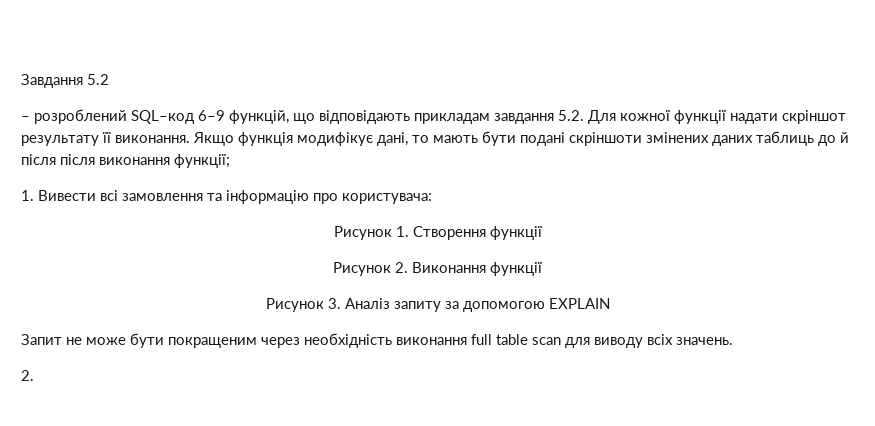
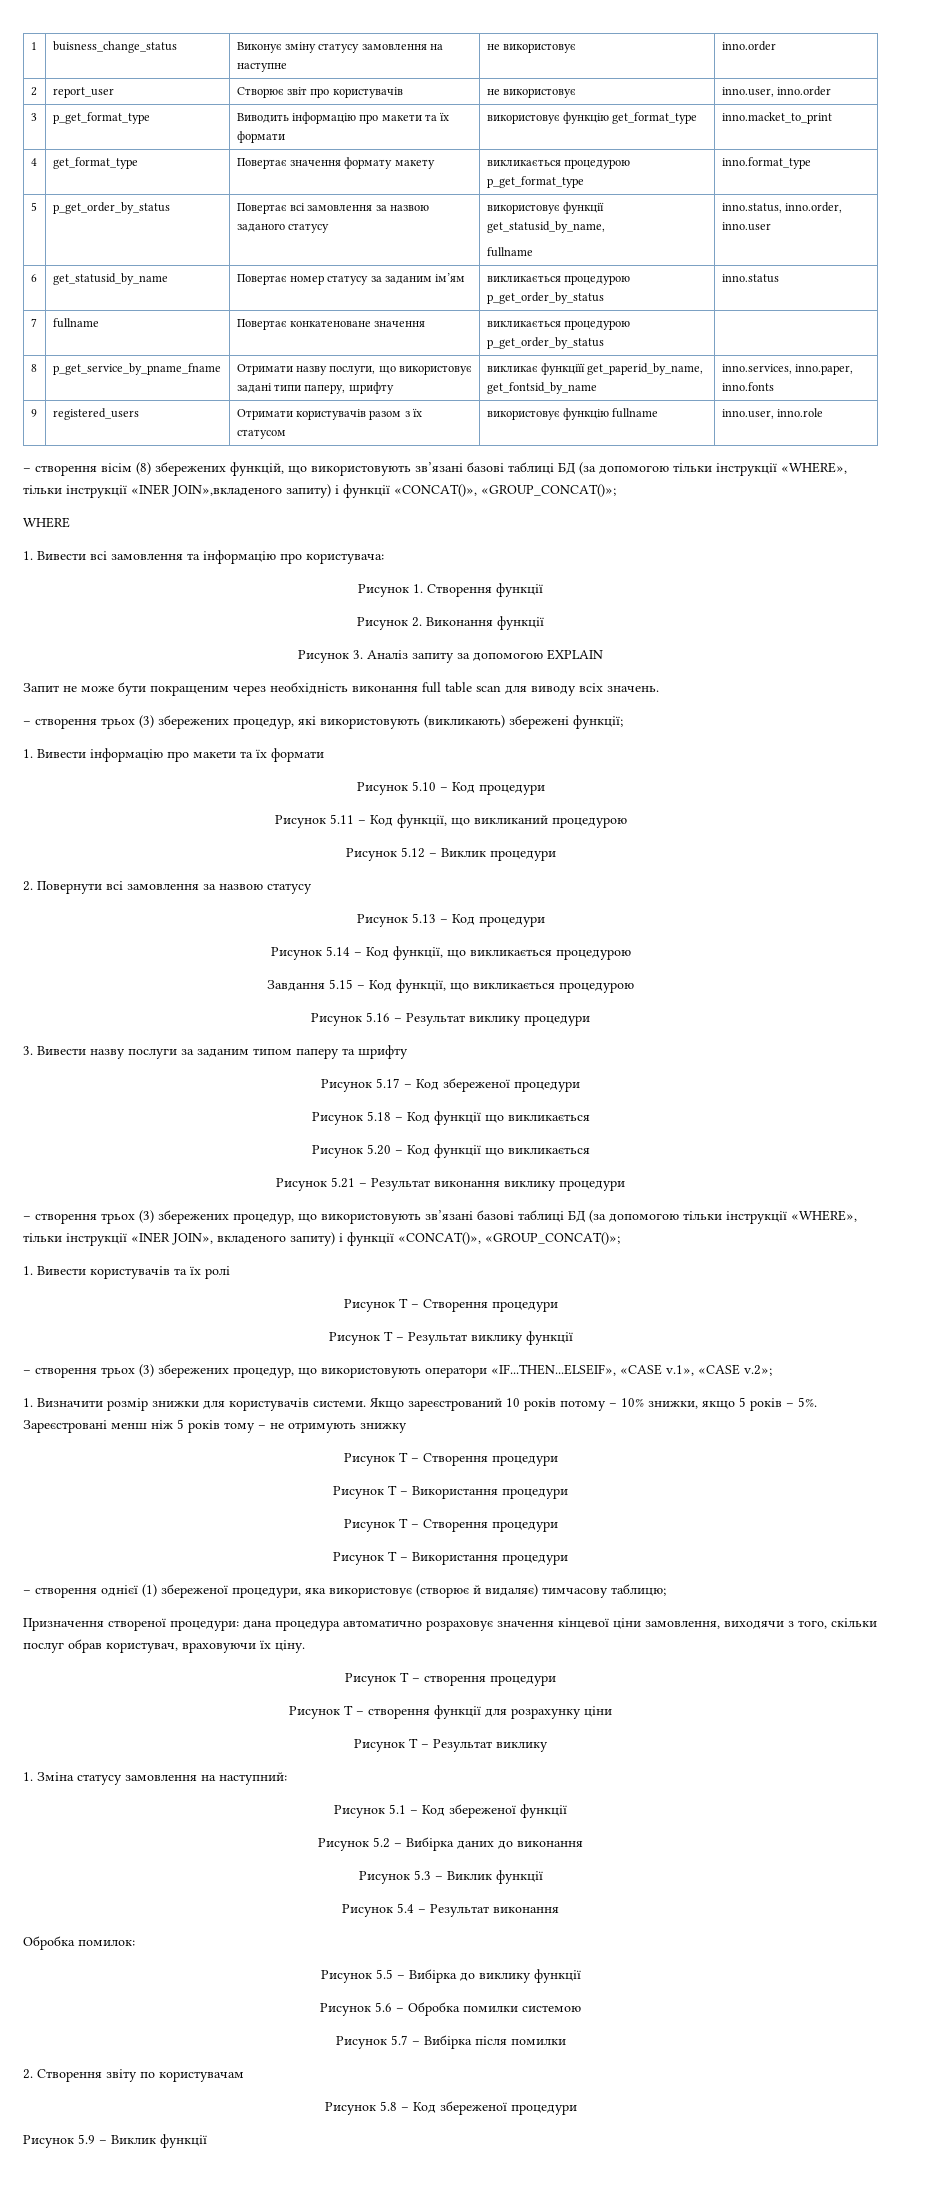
[21,74,109,88] [21,109,846,124] [21,131,849,146] [21,154,230,168] Завдання 5.2 // – розроблений SQL–код 6–9 функцій, що відповідають прикладам завдання 5.2. Для кожної функції надати скріншот результату її виконання. Якщо функція модифікує дані, то мають бути подані скріншоти змінених даних таблиць до й після після виконання функції; -> [30,42,37,50] [52,41,177,53] [236,42,444,53] [236,62,287,72] [486,43,576,53] [721,41,776,51] [30,87,37,96] [52,87,114,98] [236,87,403,98] [486,88,576,98] [721,86,831,97] [30,113,37,121] [52,112,150,124] [236,112,450,124] [236,131,285,143] [486,112,698,124] [721,112,832,124] [30,158,37,166] [52,157,138,169] [236,157,435,169] [486,159,630,169] [486,176,584,188] [721,157,811,169] [30,202,37,211] [52,202,170,214] [236,203,430,214] [236,223,329,233] [486,202,604,214] [486,221,605,233] [486,247,533,257] [721,202,842,213] [721,222,771,231] [30,274,37,282] [52,273,168,285] [236,273,466,285] [486,275,630,285] [486,292,604,304] [721,274,779,283] [30,318,37,327] [52,318,99,328] [236,319,426,330] [486,320,630,330] [486,337,604,349] [30,364,37,372] [52,363,221,375] [236,364,473,375] [236,382,394,394] [486,363,704,375] [486,382,597,394] [721,364,853,375] [721,382,774,391] [30,409,37,417] [52,408,139,420] [236,408,423,420] [236,429,286,439] [486,408,659,420] [721,408,823,419] [23,462,847,476] [23,484,616,498] [23,517,70,528] 1 | buisness_change_status | Виконує зміну статусу замовлення на наступне | не використовує | inno.order // 2 | report_user | Створює звіт про користувачів | не використовує | inno.user, inno.order // 3 | p_get_format_type | Виводить інформацію про макети та їх формати | використовує функцію get_format_type | inno.macket_to_print // 4 | get_format_type | Повертає значення формату макету | викликається процедурою p_get_format_type | inno.format_type // 5 | p_get_order_by_status | Повертає всі замовлення за назвою заданого статусу | використовує функції get_statusid_by_name, // fullname | inno.status, inno.order, inno.user // 6 | get_statusid_by_name | Повертає номер статусу за заданим ім’ям | викликається процедурою p_get_order_by_status | inno.status // 7 | fullname | Повертає конкатеноване значення | викликається процедурою p_get_order_by_status | // 8 | p_get_service_by_pname_fname | Отримати назву послуги, що використовує задані типи паперу, шрифту | викликає функціїї get_paperid_by_name, get_fontsid_by_name | inno.services, inno.paper, inno.fonts // 9 | registered_users | Отримати користувачів разом з їх статусом | використовує функцію fullname | inno.user, inno.role // – створення вісім (8) збережених функцій, що використовують зв’язані базові таблиці БД (за допомогою тільки інструкції «WHERE», тільки інструкції «INER JOIN»,вкладеного запиту) і функції «CONCAT()», «GROUP_CONCAT()»; // WHERE
[21,370,34,381] 2. -> [23,715,623,729] [23,748,324,762] [356,781,545,795] [274,814,627,828] [345,847,556,861] [23,881,312,894] [356,913,545,927] [270,946,631,960] [267,979,634,993] [311,1012,590,1026] [23,1045,408,1059] [321,1078,580,1092] [311,1111,590,1125] [311,1144,590,1158] [276,1177,625,1191] [23,1210,857,1224] [23,1232,620,1246] [23,1266,230,1279] [343,1298,558,1312] [328,1331,573,1345] [23,1364,772,1378] [23,1397,817,1411] [23,1419,407,1433] [343,1452,558,1466] [333,1485,568,1499] [343,1518,558,1532] [333,1551,568,1565] [23,1584,666,1598] [23,1618,877,1631] [23,1639,305,1653] [345,1672,556,1686] [289,1705,612,1719] [354,1738,548,1752] [23,1772,287,1785] [334,1804,567,1818] [318,1837,583,1851] [358,1870,543,1884] [342,1903,559,1917] [23,1936,135,1950] [320,1969,581,1983] [320,2002,581,2016] [335,2035,566,2049] [23,2069,244,2082] [324,2101,577,2115] [23,2134,207,2148] – створення трьох (3) збережених процедур, які використовують (викликають) збережені функції; // 1. Вивести інформацію про макети та їх формати // Рисунок 5.10 – Код процедури // Рисунок 5.11 – Код функції, що викликаний процедурою // Рисунок 5.12 – Виклик процедури // 2. Повернути всі замовлення за назвою статусу // Рисунок 5.13 – Код процедури // Рисунок 5.14 – Код функції, що викликається процедурою // Завдання 5.15 – Код функції, що викликається процедурою // Рисунок 5.16 – Результат виклику процедури // 3. Вивести назву послуги за заданим типом паперу та шрифту // Рисунок 5.17 – Код збереженої процедури // Рисунок 5.18 – Код функції що викликається // Рисунок 5.20 – Код функції що викликається // Рисунок 5.21 – Результат виконання виклику процедури // – створення трьох (3) збережених процедур, що використовують зв’язані базові таблиці БД (за допомогою тільки інструкції «WHERE», тільки інструкції «INER JOIN», вкладеного запиту) і функції «CONCAT()», «GROUP_CONCAT()»; // 1. Вивести користувачів та їх ролі // Рисунок Т – Створення процедури // Рисунок Т – Результат виклику функції // – створення трьох (3) збережених процедур, що використовують оператори «IF...THEN...ELSEIF», «CASE v.1», «CASE v.2»; // 1. Визначити розмір знижки для користувачів системи. Якщо зареєстрований 10 років потому – 10% знижки, якщо 5 років – 5%. Зареєстровані менш ніж 5 років тому – не отримують знижку // Рисунок Т – Створення процедури // Рисунок Т – Використання процедури // Рисунок Т – Створення процедури // Рисунок Т – Використання процедури // – створення однієї (1) збереженої процедури, яка використовує (створює й видаляє) тимчасову таблицю; // Призначення створеної процедури: дана процедура автоматично розраховує значення кінцевої ціни замовлення, виходячи з того, скільки послуг обрав користувач, враховуючи їх ціну. // Рисунок Т – створення процедури // Рисунок Т – створення функції для розрахунку ціни // Рисунок Т – Результат виклику // 1. Зміна статусу замовлення на наступний: // Рисунок 5.1 – Код збереженої функції // Рисунок 5.2 – Вибірка даних до виконання // Рисунок 5.3 – Виклик функції // Рисунок 5.4 – Результат виконання // Обробка помилок: // Рисунок 5.5 – Вибірка до виклику функції // Рисунок 5.6 – Обробка помилки системою // Рисунок 5.7 – Вибірка після помилки // 2. Створення звіту по користувачам // Рисунок 5.8 – Код збереженої процедури // Рисунок 5.9 – Виклик функції

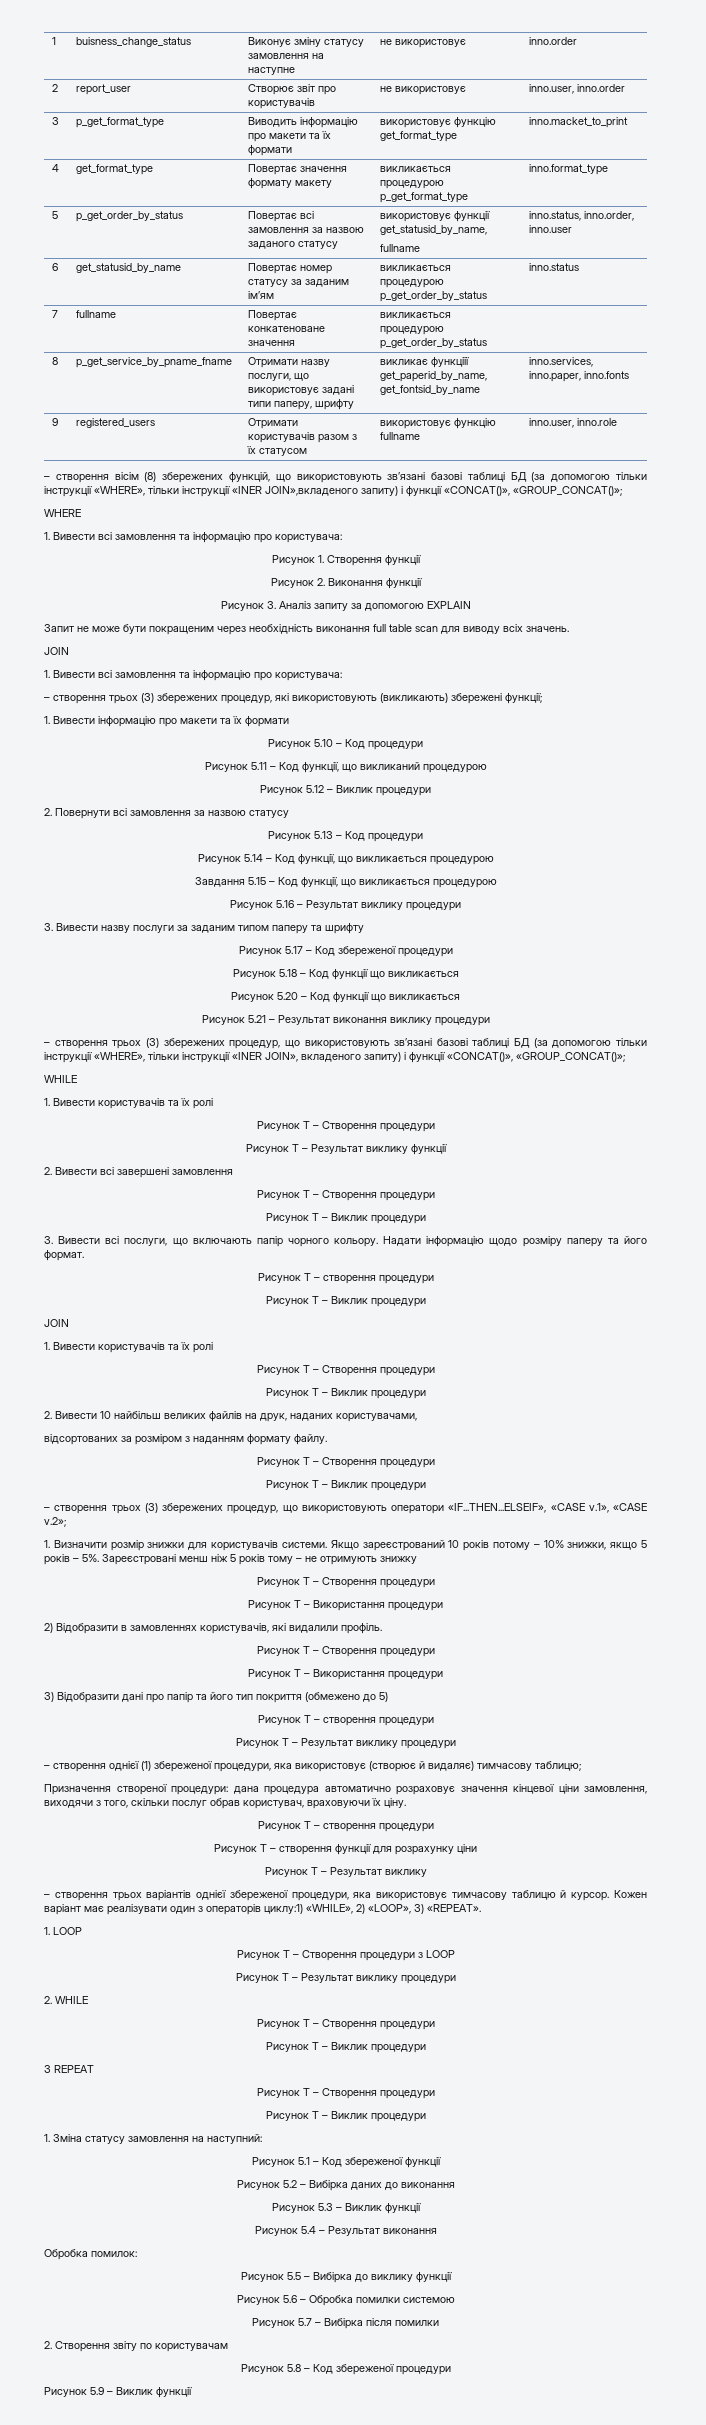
(659, 689) none -> [44,647,69,655] [44,670,342,681] // JOIN // 1. Вивести всі замовлення та інформацію про користувача:
(620, 1238) none -> [44,1075,77,1083] // WHILE
(573, 1338) none -> [44,1167,233,1178] [256,1190,435,1201] [265,1213,426,1224] [44,1236,647,1247] [44,1250,84,1261] [257,1273,434,1284] [265,1296,426,1307] [44,1319,69,1327] [44,1342,213,1353] [256,1365,435,1376] [265,1388,426,1399] [44,1411,417,1422] [44,1434,327,1445] [256,1457,435,1468] [265,1480,426,1491] // 2. Вивести всі завершені замовлення // Рисунок Т – Створення процедури // Рисунок Т – Виклик процедури // 3. Вивести всі послуги, що включають папір чорного кольору. Надати інформацію щодо розміру паперу та його формат. // Рисунок Т – створення процедури // Рисунок Т – Виклик процедури // JOIN // 1. Вивести користувачів та їх ролі // Рисунок Т – Створення процедури // Рисунок Т – Виклик процедури // 2. Вивести 10 найбільш великих файлів на друк, наданих користувачами, // відсортованих за розміром з наданням формату файлу. // Рисунок Т – Створення процедури // Рисунок Т – Виклик процедури
(568, 1493) none -> [44,1623,382,1634] // 2) Відобразити в замовленнях користувачів, які видалили профіль.
(568, 1559) none -> [44,1692,388,1703] [257,1715,434,1726] [235,1738,456,1749] // 3) Відобразити дані про папір та його тип покриття (обмежено до 5) // Рисунок Т – створення процедури // Рисунок Т – Результат виклику процедури
(548, 1747) none -> [44,1890,647,1901] [44,1904,481,1915] [44,1927,82,1935] [236,1950,455,1961] [235,1973,456,1984] [44,1996,88,2004] [256,2019,435,2030] [265,2042,426,2053] [44,2065,94,2073] [256,2088,435,2099] [265,2111,426,2122] // – створення трьох варіантів однієї збереженої процедури, яка використовує тимчасову таблицю й курсор. Кожен варіант має реалізувати один з операторів циклу:1) «WHILE», 2) «LOOP», 3) «REPEAT». // 1. LOOP // Рисунок Т – Створення процедури з LOOP // Рисунок Т – Результат виклику процедури // 2. WHILE // Рисунок Т – Створення процедури // Рисунок Т – Виклик процедури // 3 REPEAT // Рисунок Т – Створення процедури // Рисунок Т – Виклик процедури

